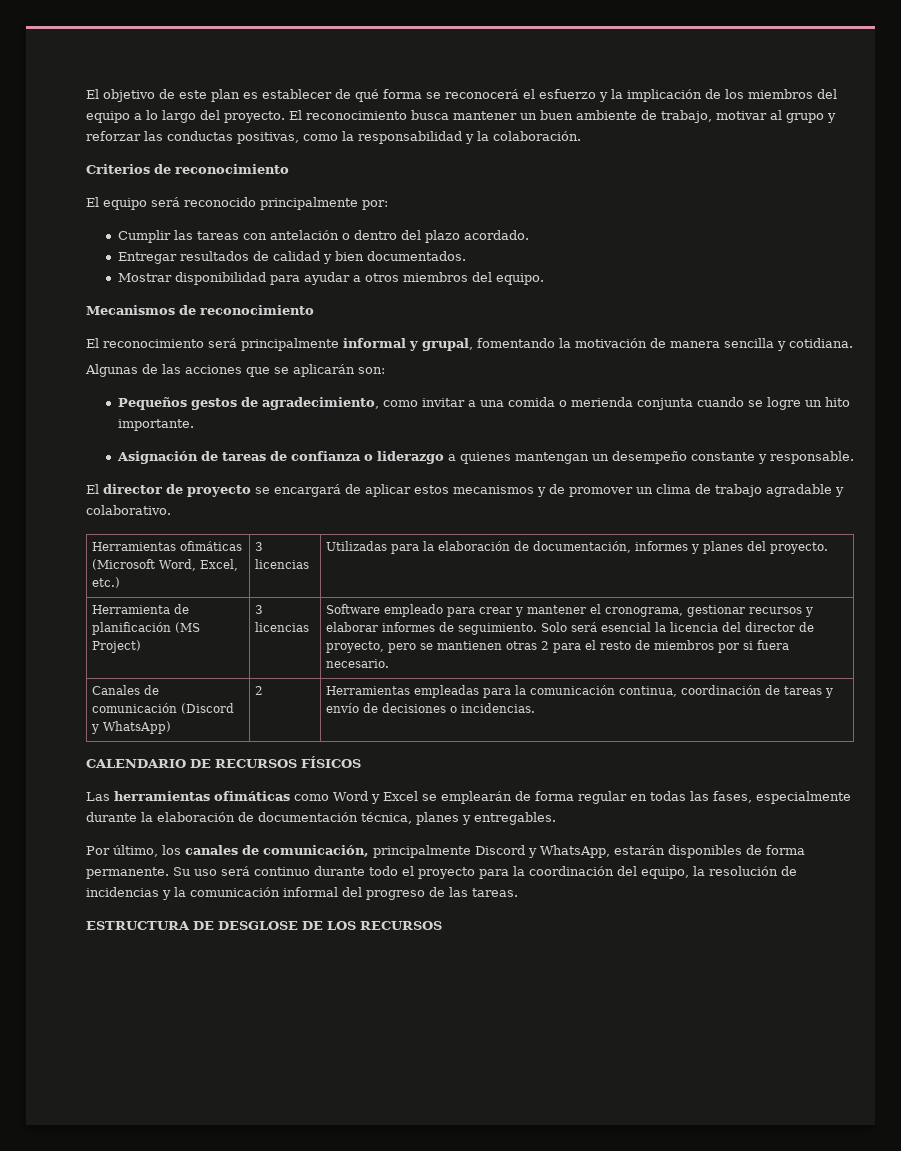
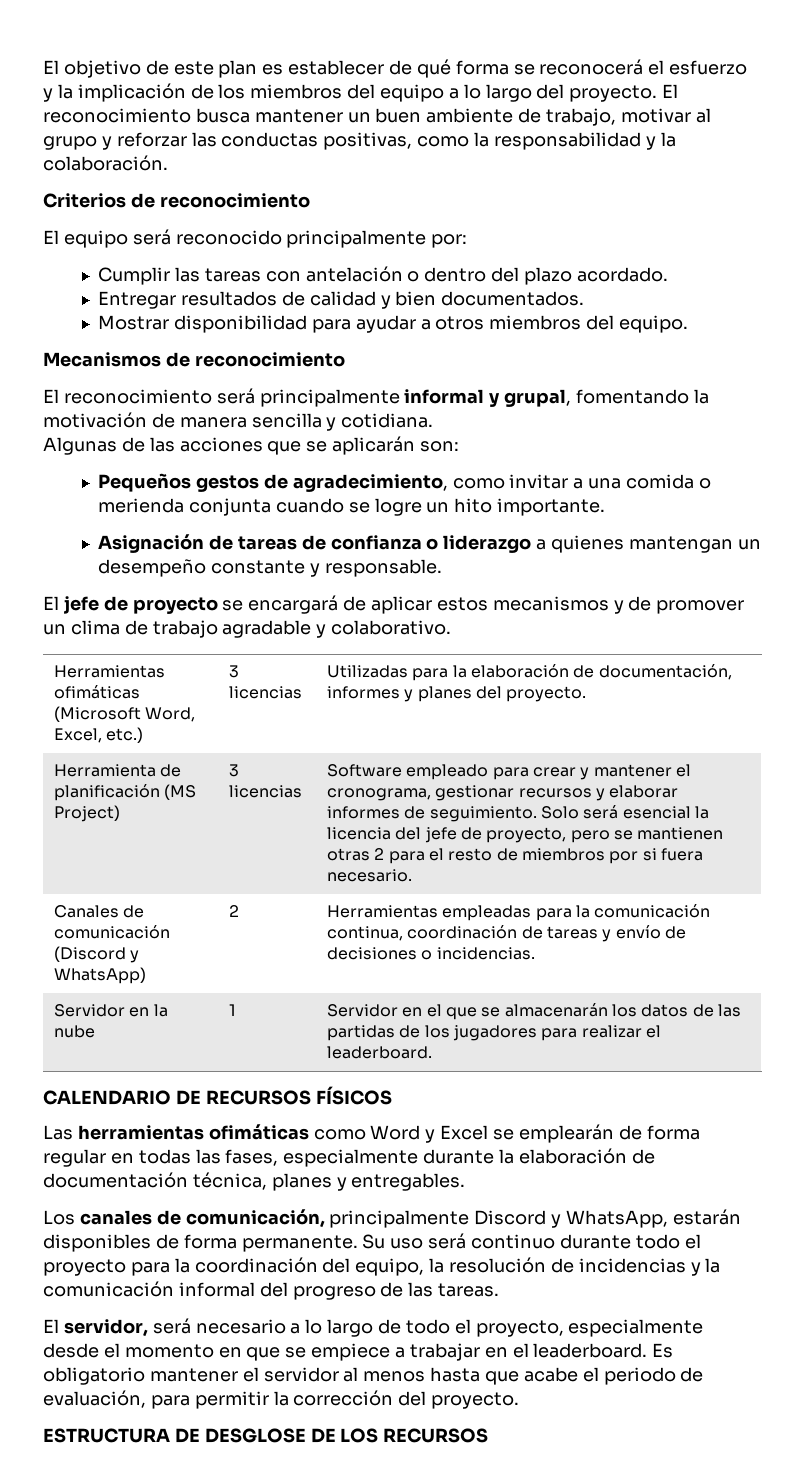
[103,484,162,494] director -> [63,596,99,614] jefe
[745,622,796,632] director -> [424,827,457,843] jefe
(536, 708) none -> [54,1004,168,1017] [54,1025,96,1038] [229,1004,237,1016] [327,1003,741,1020] [327,1025,661,1041] [327,1046,433,1059] // Servidor en la nube | 1 | Servidor en el que se almacenarán los datos de las partidas de los jugadores para realizar el leaderboard.
[86,845,181,857] Por último, los -> [43,1210,75,1225] Los
(518, 892) none -> [43,1318,704,1337] [43,1343,674,1361] [43,1367,704,1385] [43,1390,520,1409] // El servidor, será necesario a lo largo de todo el proyecto, especialmente desde el momento en que se empiece a trabajar en el leaderboard. Es obligatorio mantener el servidor al menos hasta que acabe el periodo de evaluación, para permitir la corrección del proyecto.

